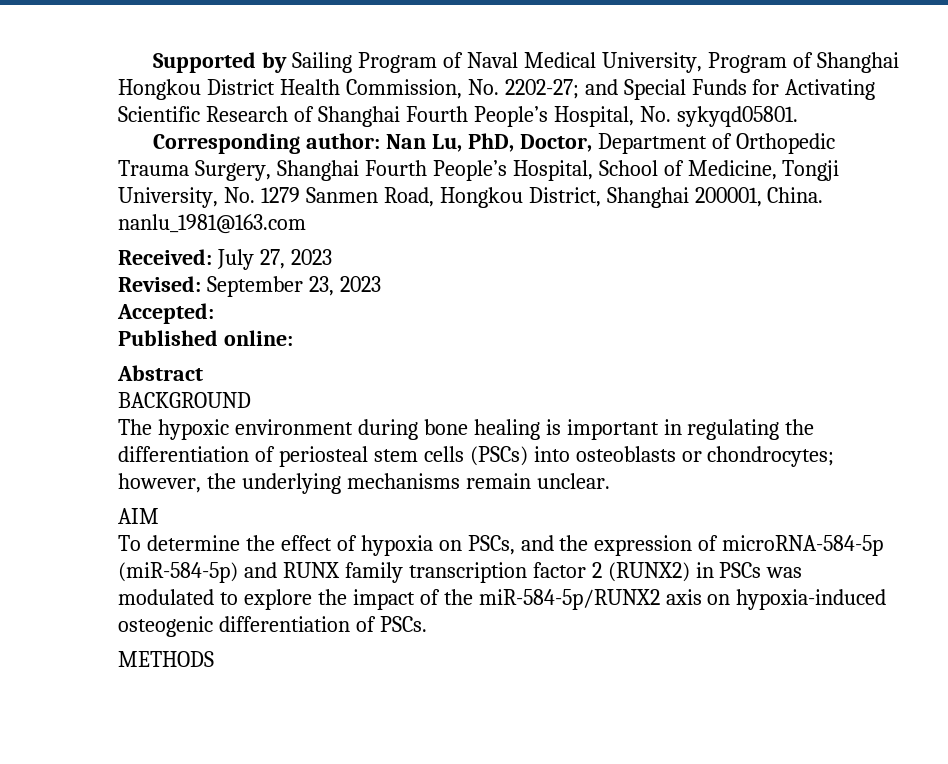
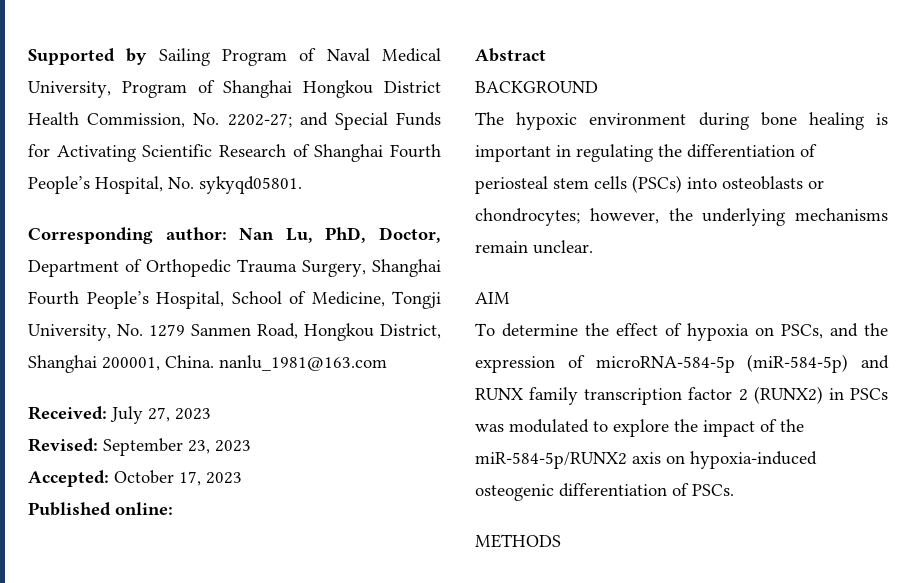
(214, 313) none -> [114,470,242,486] October 17, 2023

